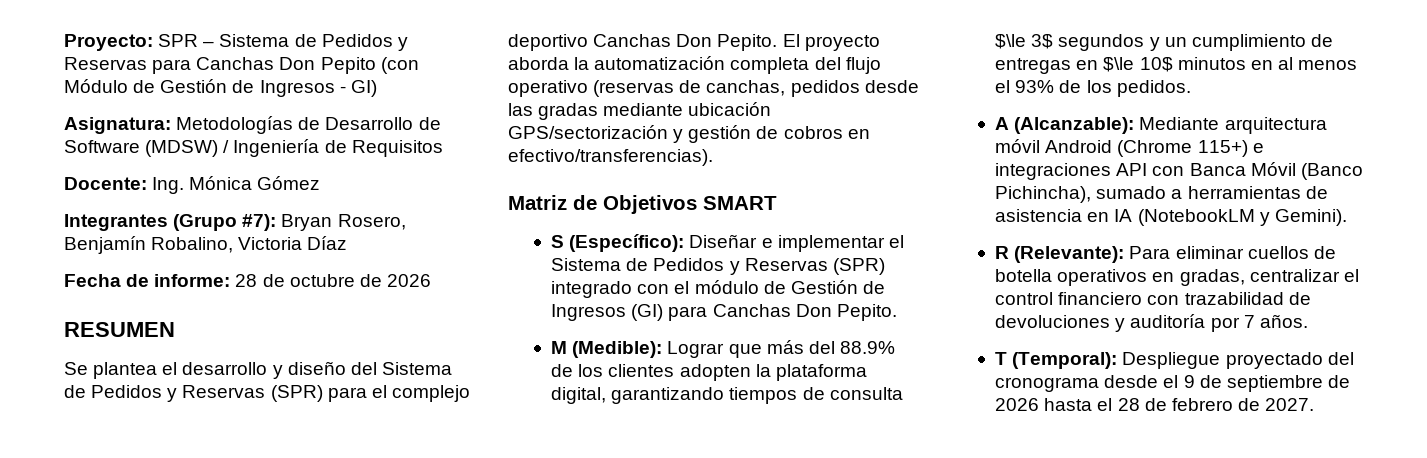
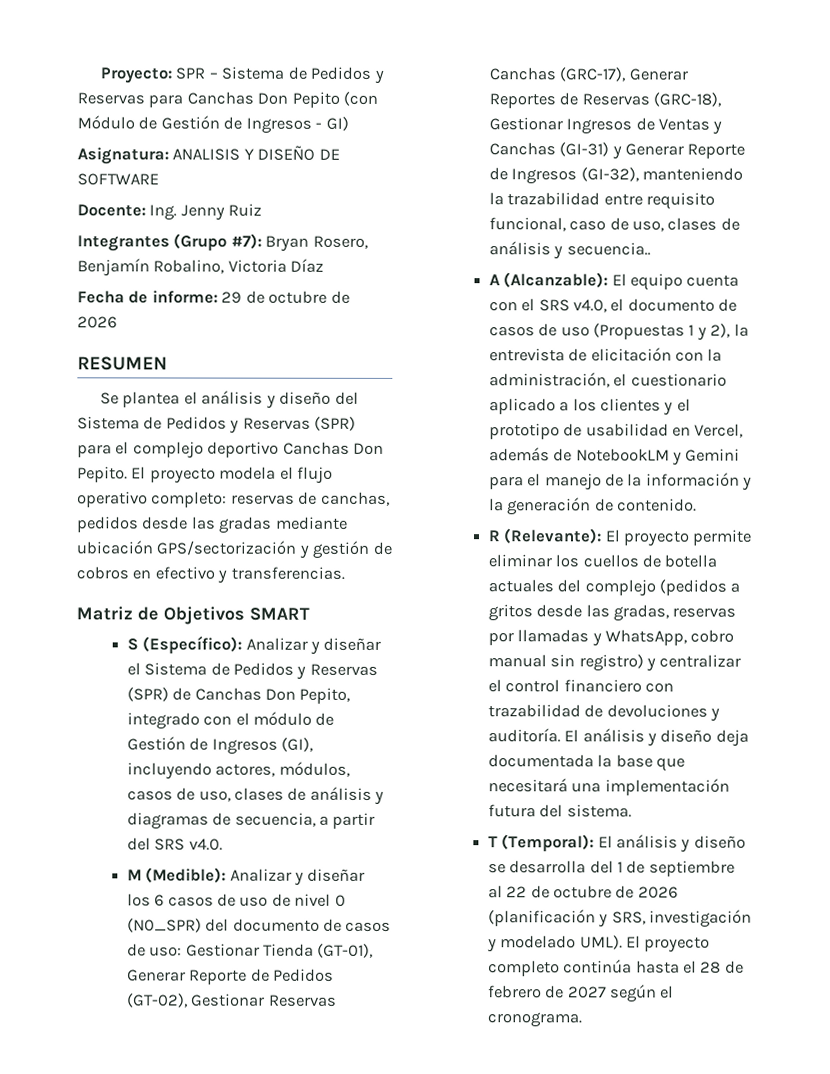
[176,116,441,134] [64,139,443,157] Metodologías de Desarrollo de Software (MDSW) / Ingeniería de Requisitos -> [172,145,340,161] [77,173,159,186] ANALISIS Y DISEÑO DE SOFTWARE
[189,176,321,190] Mónica Gómez -> [180,203,263,221] Jenny Ruiz
[235,274,258,287] 28 -> [221,291,243,304] 29
[182,362,268,375] desarrollo -> [201,390,264,405] análisis
[508,56,881,74] [508,80,675,97] aborda la automatización completa del flujo operativo (reservas -> [219,466,334,484] [77,491,295,508] modela el flujo operativo completo: reservas
[508,149,713,166] efectivo/transferencias). -> [154,566,345,584] efectivo y transferencias.
[689,234,885,252] Diseñar e implementar -> [245,637,382,655] Analizar y diseñar
(885, 266) none -> [172,687,351,704] de Canchas Don Pepito,
[631,304,897,321] [551,340,895,358] [551,364,867,381] [551,387,903,404] [995,34,1333,51] [995,57,1358,74] [995,80,1191,97] [995,117,1327,134] [995,139,1264,157] [995,162,1363,180] [995,186,1328,203] [995,209,1347,226] [995,246,1336,263] [995,269,1245,286] (GI) para Canchas Don Pepito. // M (Medible): Lograr que más del 88.9% de los clientes adopten la plataforma digital, garantizando tiempos de consulta $\le 3$ segundos y un cumplimiento de entregas en $\le 10$ minutos en al menos el 93% de los pedidos. // A (Alcanzable): Mediante arquitectura móvil Android (Chrome 115+) e integraciones API con Banca Móvil (Banco Pichincha), sumado a herramientas de asistencia en IA (NotebookLM y Gemini). // R (Relevante): Para eliminar cuellos de botella operativos en gradas, -> [280,737,313,752] [126,761,350,780] [126,786,385,805] [126,812,376,830] [126,837,223,851] [126,867,366,886] [126,893,346,907] [126,918,392,933] [126,943,374,958] [126,968,334,985] [126,993,337,1008] [488,67,688,82] [488,92,721,109] [488,117,723,135] [488,142,746,160] [488,167,743,185] [488,192,715,210] [488,217,740,232] [488,241,651,260] [488,272,740,291] [488,298,738,313] [488,323,749,341] [488,347,723,362] [488,372,727,388] [488,398,691,416] [488,423,744,440] [488,447,741,466] [488,472,753,491] [488,497,697,516] [487,528,753,547] [487,554,718,568] [487,579,741,597] [487,604,737,622] [487,629,735,647] [487,654,656,672] (GI), incluyendo actores, módulos, casos de uso, clases de análisis y diagramas de secuencia, a partir del SRS v4.0. // M (Medible): Analizar y diseñar los 6 casos de uso de nivel 0 (N0_SPR) del documento de casos de uso: Gestionar Tienda (GT-01), Generar Reporte de Pedidos (GT-02), Gestionar Reservas Canchas (GRC-17), Generar Reportes de Reservas (GRC-18), Gestionar Ingresos de Ventas y Canchas (GI-31) y Generar Reporte de Ingresos (GI-32), manteniendo la trazabilidad entre requisito funcional, caso de uso, clases de análisis y secuencia.. // A (Alcanzable): El equipo cuenta con el SRS v4.0, el documento de casos de uso (Propuestas 1 y 2), la entrevista de elicitación con la administración, el cuestionario aplicado a los clientes y el prototipo de usabilidad en Vercel, además de NotebookLM y Gemini para el manejo de la información y la generación de contenido. // R (Relevante): El proyecto permite eliminar los cuellos de botella actuales del complejo (pedidos a gritos desde las gradas, reservas por llamadas y WhatsApp, cobro manual sin registro) y
[1130,314,1308,332] [995,352,1354,369] [995,375,1350,392] [995,398,1040,411] auditoría por 7 años. // T (Temporal): Despliegue proyectado del cronograma desde el 9 de septiembre de 2026 -> [487,728,749,747] [487,754,685,772] [487,778,730,796] [487,804,632,818] [487,834,746,853] [487,860,735,877] [487,885,678,899] [487,909,752,928] [486,935,711,953] [487,959,633,977] auditoría. El análisis y diseño deja documentada la base que necesitará una implementación futura del sistema. // T (Temporal): El análisis y diseño se desarrolla del 1 de septiembre al 22 de octubre de 2026 (planificación y SRS, investigación y modelado UML). El proyecto completo continúa
[1265,398,1315,411] 2027. -> [567,984,675,1003] [486,1012,583,1028] 2027 según el cronograma.

